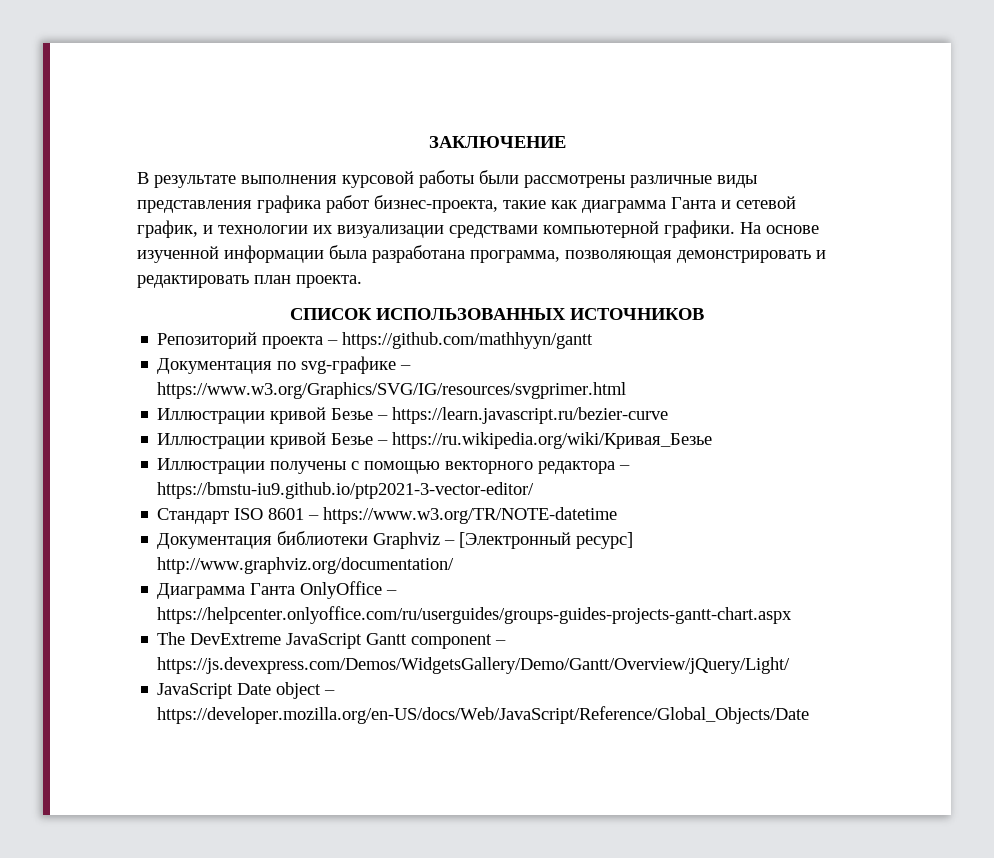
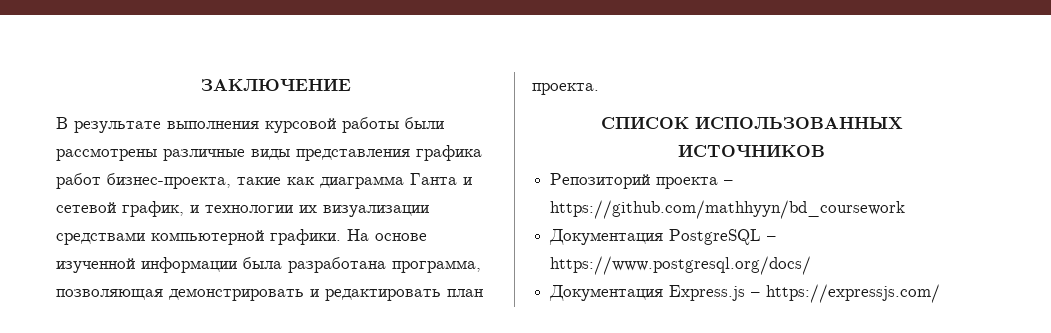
[342,332,594,349] [157,356,412,374] [157,382,627,399] [157,407,669,424] [157,432,713,449] [157,458,631,474] [157,482,535,499] [157,507,618,524] [157,531,634,549] [157,557,455,574] [157,581,398,599] [157,606,793,624] [157,632,507,649] [157,657,791,674] [157,682,336,699] [157,706,810,724] https://github.com/mathhyyn/gantt // Документация по svg-графике – https://www.w3.org/Graphics/SVG/IG/resources/svgprimer.html // Иллюстрации кривой Безье – https://learn.javascript.ru/bezier-curve // Иллюстрации кривой Безье – https://ru.wikipedia.org/wiki/Кривая_Безье // Иллюстрации получены с помощью векторного редактора – https://bmstu-iu9.github.io/ptp2021-3-vector-editor/ // Стандарт ISO 8601 – https://www.w3.org/TR/NOTE-datetime // Документация библиотеки Graphviz – [Электронный ресурс] http://www.graphviz.org/documentation/ // Диаграмма Ганта OnlyOffice – https://helpcenter.onlyoffice.com/ru/userguides/groups-guides-projects-gantt-chart.aspx // The DevExtreme JavaScript Gantt component – https://js.devexpress.com/Demos/WidgetsGallery/Demo/Gantt/Overview/jQuery/Light/ // JavaScript Date object – https://developer.mozilla.org/en-US/docs/Web/JavaScript/Reference/Global_Objects/Date -> [550,200,906,219] [549,229,777,245] [550,256,812,275] [549,284,941,303] https://github.com/mathhyyn/bd_coursework // Документация PostgreSQL – https://www.postgresql.org/docs/ // Документация Express.js – https://expressjs.com/

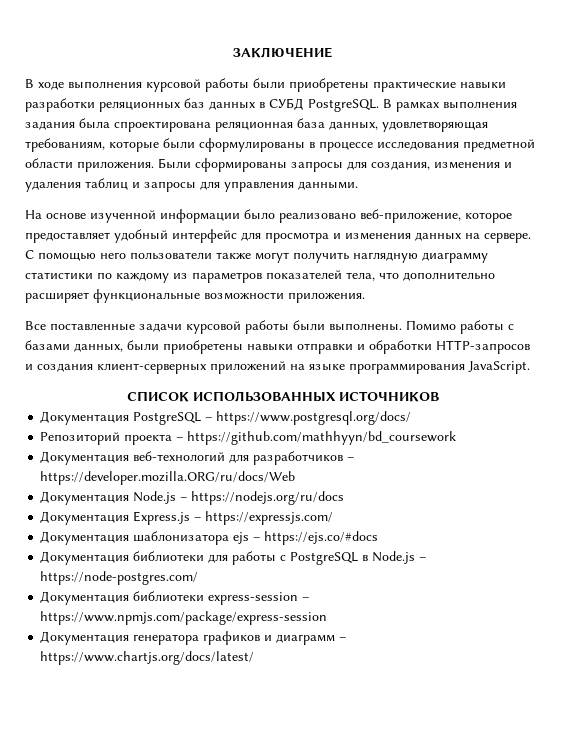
[74,121,161,133] результате -> [38,81,64,90] ходе
[56,145,482,161] [56,173,472,189] [56,201,429,217] [56,229,427,245] [56,257,481,273] [56,288,483,301] [532,83,599,95] рассмотрены различные виды представления графика работ бизнес-проекта, такие как диаграмма Ганта и сетевой график, и технологии их визуализации средствами компьютерной графики. На основе изученной информации была разработана программа, позволяющая демонстрировать и редактировать план проекта. -> [289,78,506,92] [25,98,517,112] [25,118,488,132] [25,138,535,152] [25,158,512,172] [25,178,358,192] [25,209,512,223] [25,229,531,243] [25,250,488,263] [25,270,495,283] [25,289,365,303] [25,320,514,334] [25,340,530,354] [25,361,530,374] приобретены практические навыки разработки реляционных баз данных в СУБД PostgreSQL. В рамках выполнения задания была спроектирована реляционная база данных, удовлетворяющая требованиям, которые были сформулированы в процессе исследования предметной области приложения. Были сформированы запросы для создания, изменения и удаления таблиц и запросы для управления данными. // На основе изученной информации было реализовано веб-приложение, которое предоставляет удобный интерфейс для просмотра и изменения данных на сервере. С помощью него пользователи также могут получить наглядную диаграмму статистики по каждому из параметров показателей тела, что дополнительно расширяет функциональные возможности приложения. // Все поставленные задачи курсовой работы были выполнены. Помимо работы с базами данных, были приобретены навыки отправки и обработки HTTP-запросов и создания клиент-серверных приложений на языке программирования JavaScript.
(825, 151) none -> [40,411,412,425] // Документация PostgreSQL – https://www.postgresql.org/docs/
[669,229,777,245] [550,256,812,275] [549,284,941,303] PostgreSQL – https://www.postgresql.org/docs/ // Документация Express.js – https://expressjs.com/ -> [133,451,355,465] [40,471,296,485] [40,491,345,505] [40,511,334,525] [40,531,379,545] [40,551,427,565] [40,571,199,585] [40,591,310,605] [40,611,328,625] [40,631,347,645] [40,651,255,665] веб-технологий для разработчиков – https://developer.mozilla.ORG/ru/docs/Web // Документация Node.js – https://nodejs.org/ru/docs // Документация Express.js – https://expressjs.com/ // Документация шаблонизатора ejs – https://ejs.co/#docs // Документация библиотеки для работы с PostgreSQL в Node.js – https://node-postgres.com/ // Документация библиотеки express-session – https://www.npmjs.com/package/express-session // Документация генератора графиков и диаграмм – https://www.chartjs.org/docs/latest/

